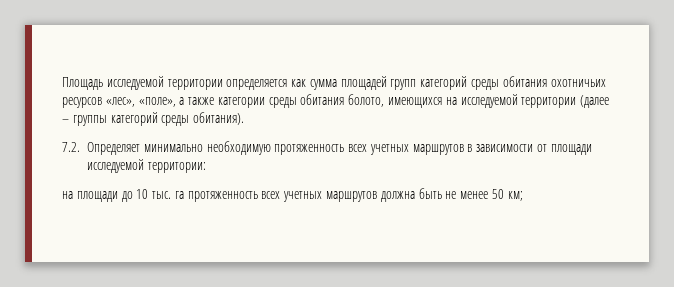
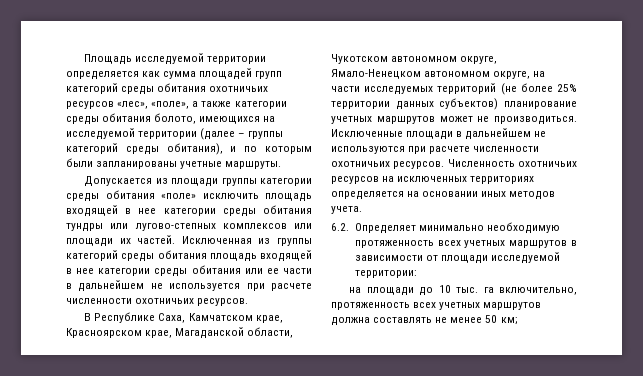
[193,112,245,125] [62,142,80,152] обитания). // 7.2. -> [166,143,312,155] [66,158,282,169] [84,176,312,187] [66,190,312,202] [66,205,312,217] [66,223,312,232] [66,235,312,247] [66,250,312,262] [66,265,312,277] [66,280,312,292] [66,298,249,306] [84,312,283,323] [66,327,294,339] [331,54,498,64] [331,69,546,79] [331,83,577,95] [331,98,577,110] [331,116,577,125] [331,128,547,140] [331,146,540,154] [331,159,577,169] [331,176,535,184] [331,191,556,200] [331,206,362,214] [331,223,349,231] обитания), и по которым были запланированы учетные маршруты. // Допускается из площади группы категории среды обитания «поле» исключить площадь входящей в нее категории среды обитания тундры или лугово-степных комплексов или площади их частей. Исключенная из группы категорий среды обитания площадь входящей в нее категории среды обитания или ее части в дальнейшем не используется при расчете численности охотничьих ресурсов. // В Республике Саха, Камчатском крае, Красноярском крае, Магаданской области, Чукотском автономном округе, Ямало-Ненецком автономном округе, на части исследуемых территорий (не более 25% территории данных субъектов) планирование учетных маршрутов может не производиться. Исключенные площади в дальнейшем не используются при расчете численности охотничьих ресурсов. Численность охотничьих ресурсов на исключенных территориях определяется на основании иных методов учета. // 6.2.
(184, 195) none -> [499,287,577,295] включительно,
[418,188,442,199] быть -> [373,317,433,323] составлять

